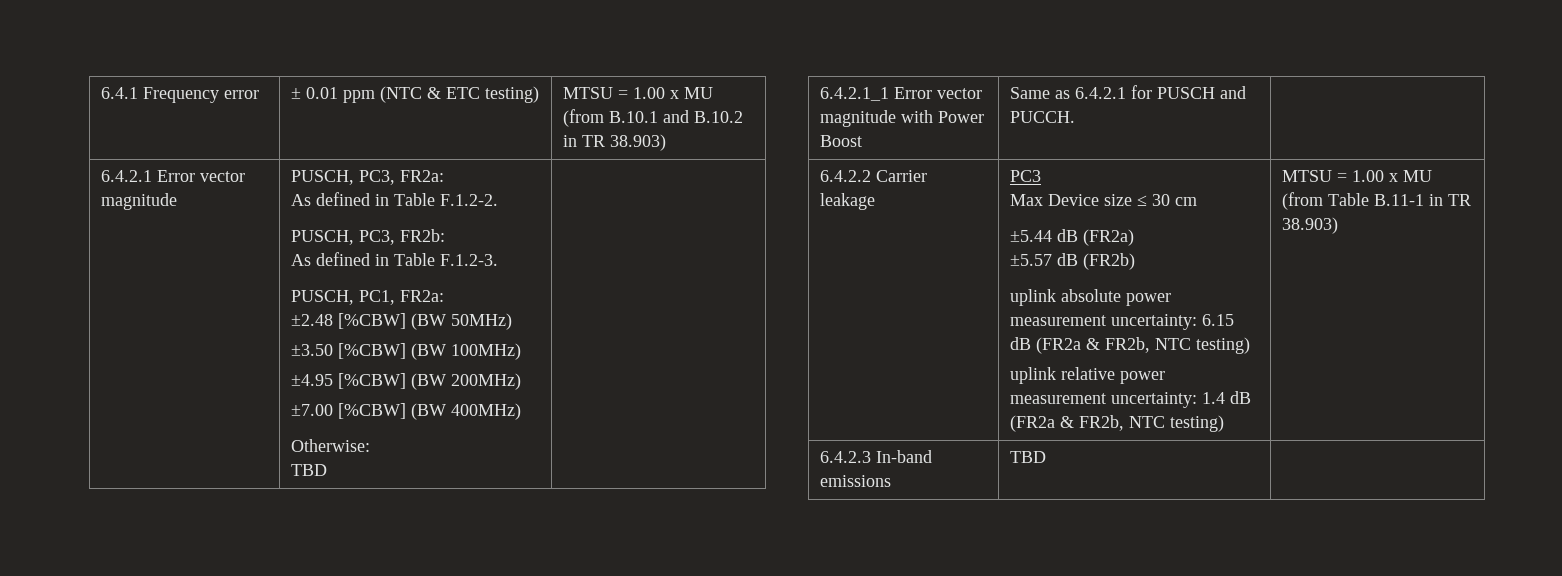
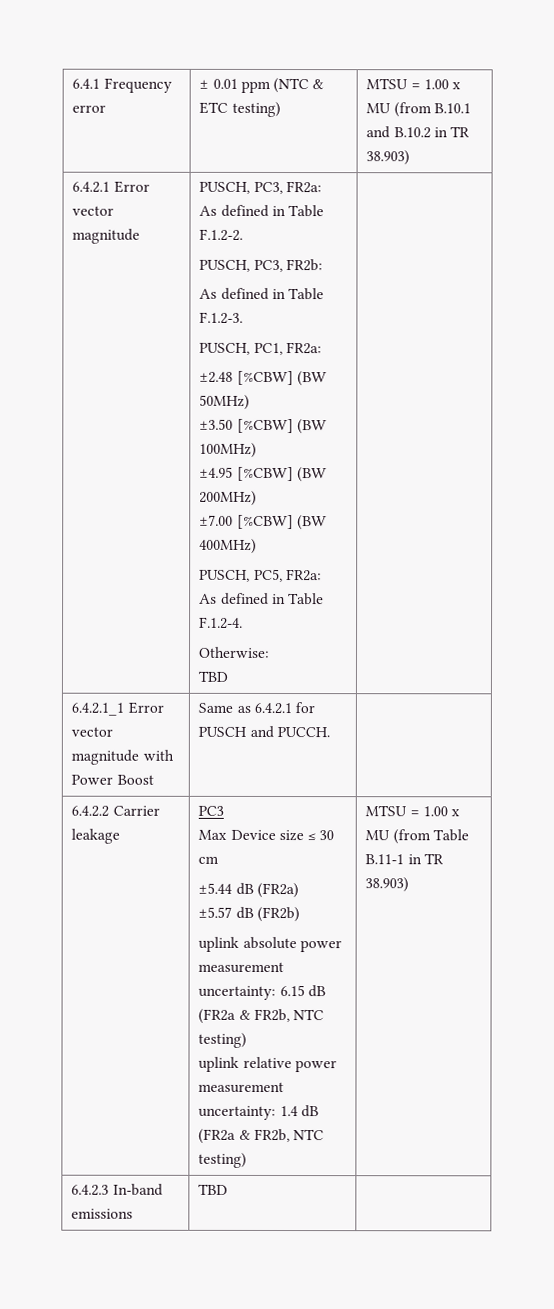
(522, 411) none -> [199,568,322,583] [199,592,324,606] [199,616,244,629] // PUSCH, PC5, FR2a: // As defined in Table F.1.2-4.

